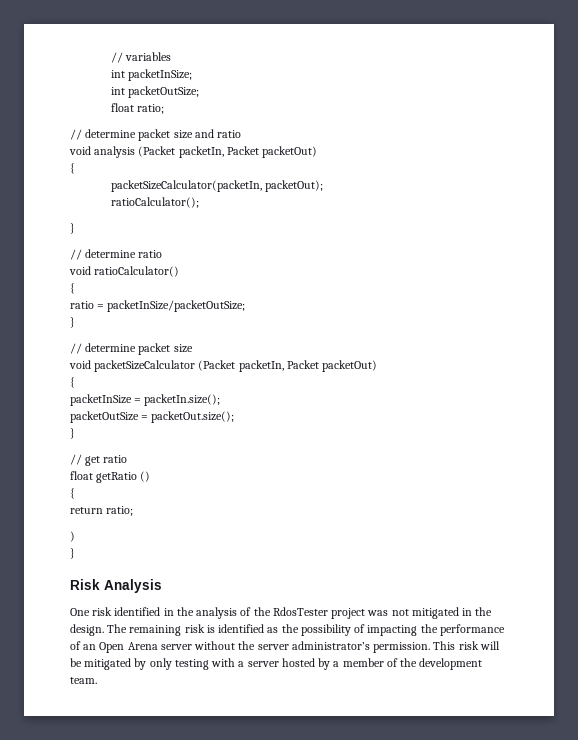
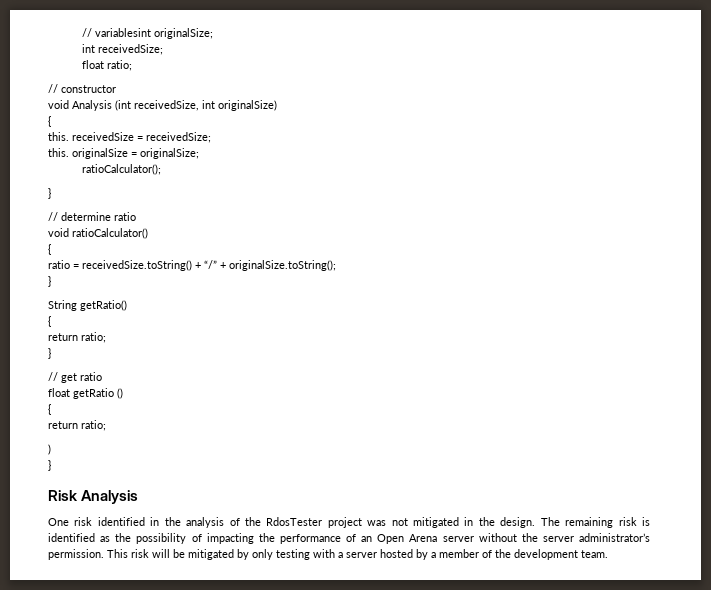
[110,52,172,63] [110,69,193,81] [110,86,200,98] // variables // int packetInSize; // int packetOutSize; -> [81,28,213,39] [81,44,163,55] // variablesint originalSize; // int receivedSize;
[85,129,242,141] [69,146,318,158] [70,163,75,174] [110,180,324,192] determine packet size and ratio // void analysis (Packet packetIn, Packet packetOut) // { // packetSizeCalculator(packetIn, packetOut); -> [61,85,116,93] [48,100,277,111] [48,116,51,127] [48,132,211,143] [48,148,199,159] constructor // void Analysis (int receivedSize, int originalSize) // { // this. receivedSize = receivedSize; // this. originalSize = originalSize;
[107,300,246,312] [70,317,75,328] [70,343,193,355] [69,360,378,372] [70,377,75,388] [70,394,221,406] [70,411,235,423] packetInSize/packetOutSize; // } // // determine packet size // void packetSizeCalculator (Packet packetIn, Packet packetOut) // { // packetInSize = packetIn.size(); // packetOutSize = packetOut.size(); -> [82,260,336,271] [48,276,51,287] [48,300,127,311] [48,316,51,327] [48,332,106,343] receivedSize.toString() + “/” + originalSize.toString(); // } // String getRatio() // { // return ratio;

